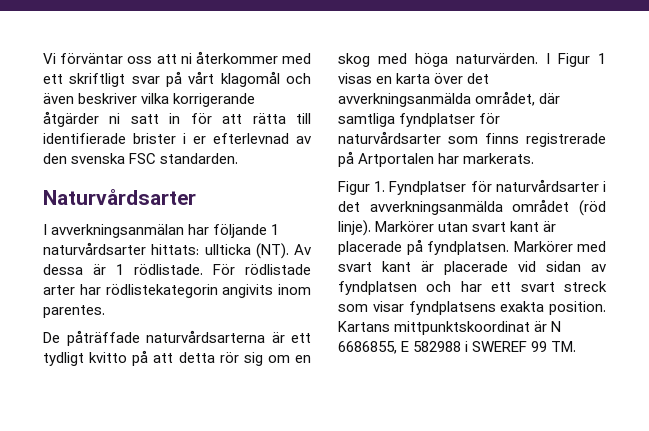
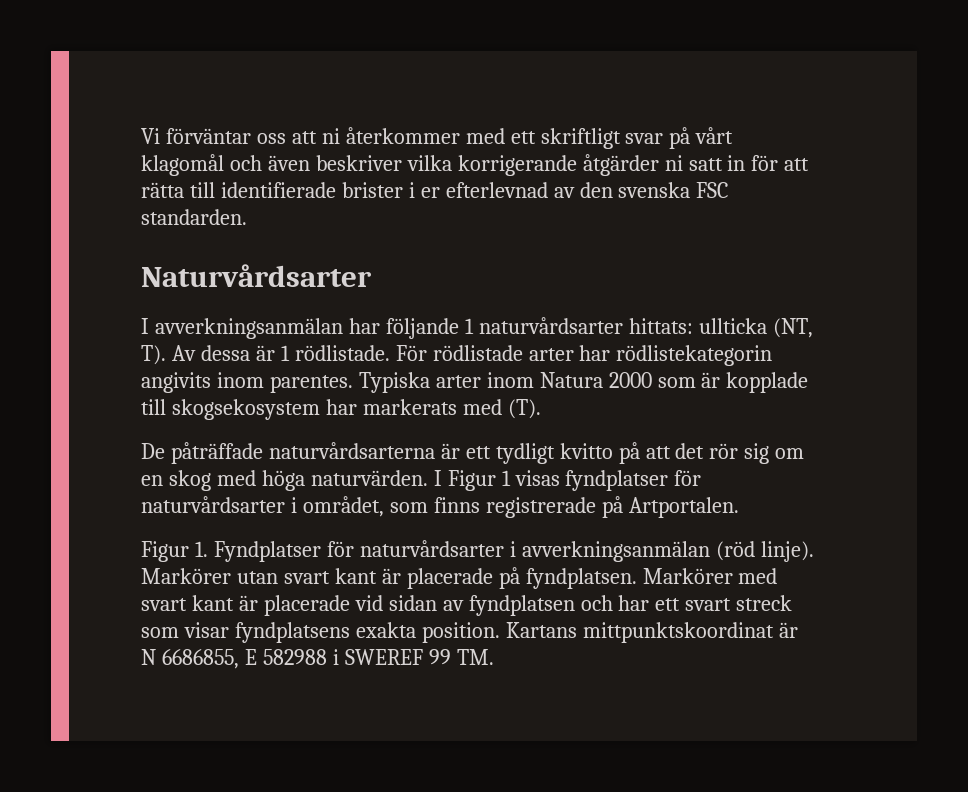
[255,243,289,259] (NT). -> [772,318,813,338] [141,345,166,365] (NT, T).
(105, 311) none -> [358,372,809,393] [141,399,541,420] Typiska arter inom Natura 2000 som är kopplade till skogsekosystem har markerats med (T).
[178,352,215,363] detta -> [675,443,705,459] det
[376,73,490,84] [338,91,561,107] [338,113,395,127] en karta över det avverkningsanmälda området, där samtliga -> (560, 478) none
(441, 137) none -> [290,496,384,517] i området,
[358,153,535,167] Artportalen har markerats. -> [628,497,739,518] Artportalen.
[338,199,570,215] det avverkningsanmälda området -> [521,541,710,562] avverkningsanmälan

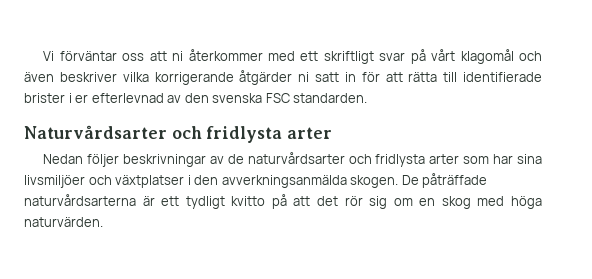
[141,317,813,339] [141,345,773,366] [141,372,809,393] [141,399,541,420] // I avverkningsanmälan har följande 1 naturvårdsarter hittats: ullticka (NT, T). Av dessa är 1 rödlistade. För rödlistade arter har rödlistekategorin angivits inom parentes. Typiska arter inom Natura 2000 som är kopplade till skogsekosystem har markerats med (T). // -> [171,126,333,143] [43,152,543,167] [24,175,399,188] och fridlysta arter // Nedan följer beskrivningar av de naturvårdsarter och fridlysta arter som har sina livsmiljöer och växtplatser i den avverkningsanmälda skogen.
[433,470,702,491] [141,496,739,518] [141,540,814,562] [141,567,778,589] [141,595,793,616] [141,622,798,643] [141,649,494,669] I Figur 1 visas fyndplatser för naturvårdsarter i området, som finns registrerade på Artportalen. // Figur 1. Fyndplatser för naturvårdsarter i avverkningsanmälan (röd linje). Markörer utan svart kant är placerade på fyndplatsen. Markörer med svart kant är placerade vid sidan av fyndplatsen och har ett svart streck som visar fyndplatsens exakta position. Kartans mittpunktskoordinat är N 6686855, E 582988 i SWEREF 99 TM. -> (103, 222) none

